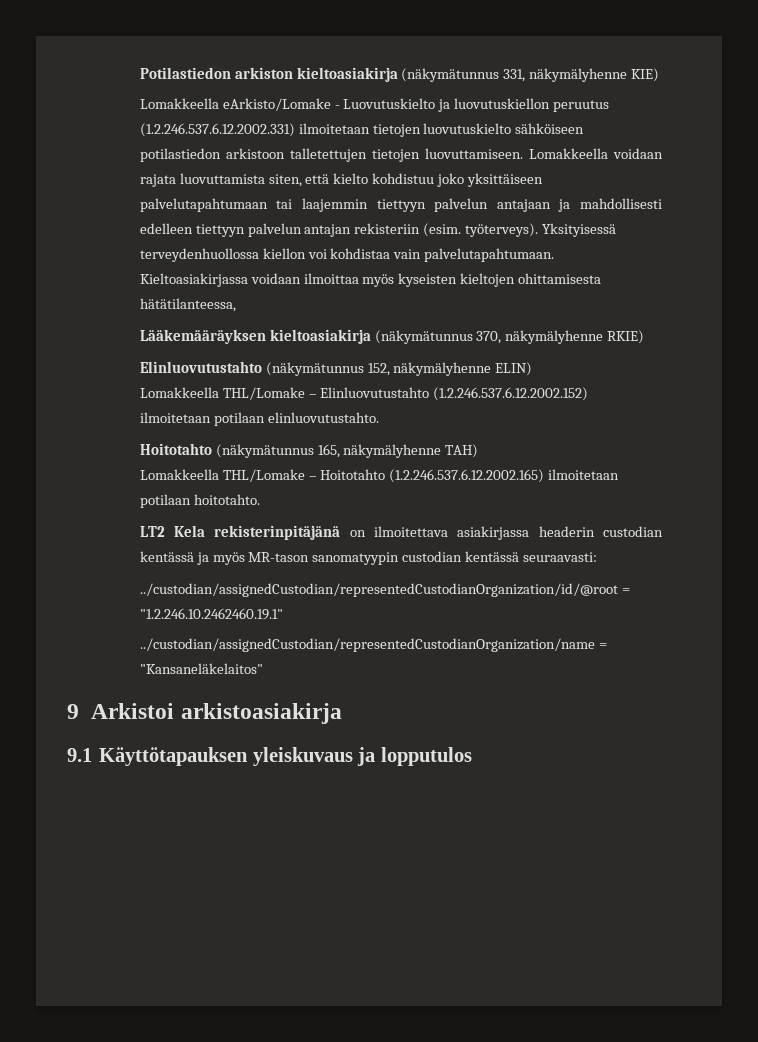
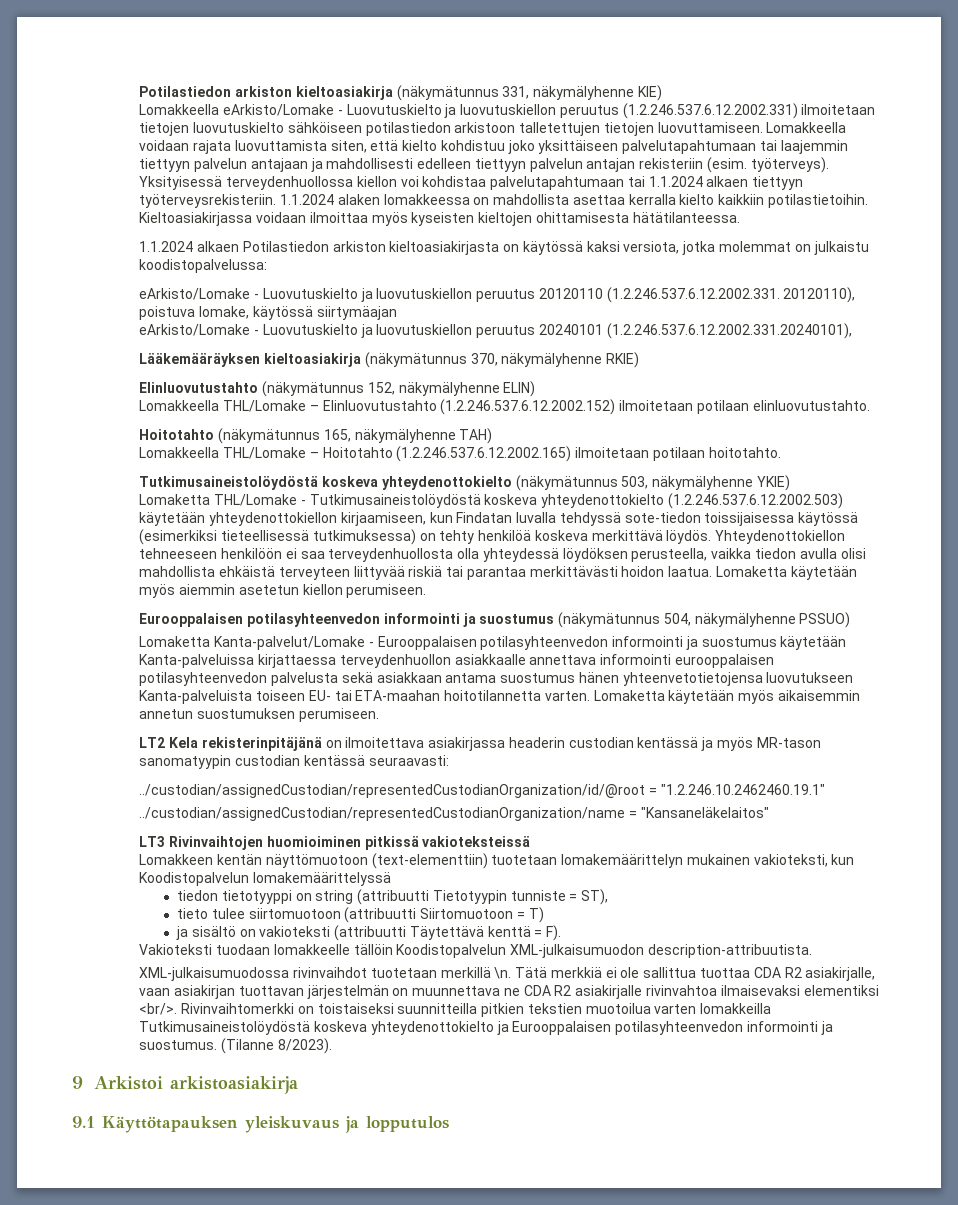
[393,248,555,262] vain palvelutapahtumaan. -> [490,176,804,190] [139,194,868,208] palvelutapahtumaan tai 1.1.2024 alkaen tiettyyn työterveysrekisteriin. 1.1.2024 alaken lomakkeessa on mahdollista asettaa kerralla kielto kaikkiin potilastietoihin.
[139,298,236,312] hätätilanteessa, -> [632,212,740,223] [139,241,869,255] [139,259,268,273] [139,287,856,303] [139,306,397,320] [139,323,852,339] hätätilanteessa. // 1.1.2024 alkaen Potilastiedon arkiston kieltoasiakirjasta on käytössä kaksi versiota, jotka molemmat on julkaistu koodistopalvelussa: // eArkisto/Lomake - Luovutuskielto ja luovutuskiellon peruutus 20120110 (1.2.246.537.6.12.2002.331. 20120110), poistuva lomake, käytössä siirtymäajan // eArkisto/Lomake - Luovutuskielto ja luovutuskiellon peruutus 20240101 (1.2.246.537.6.12.2002.331.20240101),
(260, 499) none -> [139,475,790,491] [139,493,843,509] [139,512,859,526] [139,529,846,545] [139,548,866,562] [139,566,857,580] [139,584,427,598] [139,612,851,628] [139,636,847,650] [139,654,774,668] [139,672,854,686] [139,690,860,704] [139,708,379,722] // Tutkimusaineistolöydöstä koskeva yhteydenottokielto (näkymätunnus 503, näkymälyhenne YKIE) // Lomaketta THL/Lomake - Tutkimusaineistolöydöstä koskeva yhteydenottokielto (1.2.246.537.6.12.2002.503) käytetään yhteydenottokiellon kirjaamiseen, kun Findatan luvalla tehdyssä sote-tiedon toissijaisessa käytössä (esimerkiksi tieteellisessä tutkimuksessa) on tehty henkilöä koskeva merkittävä löydös. Yhteydenottokiellon tehneeseen henkilöön ei saa terveydenhuollosta olla yhteydessä löydöksen perusteella, vaikka tiedon avulla olisi mahdollista ehkäistä terveyteen liittyvää riskiä tai parantaa merkittävästi hoidon laatua. Lomaketta käytetään myös aiemmin asetetun kiellon perumiseen. // Eurooppalaisen potilasyhteenvedon informointi ja suostumus (näkymätunnus 504, näkymälyhenne PSSUO) // Lomaketta Kanta-palvelut/Lomake - Eurooppalaisen potilasyhteenvedon informointi ja suostumus käytetään Kanta-palveluissa kirjattaessa terveydenhuollon asiakkaalle annettava informointi eurooppalaisen potilasyhteenvedon palvelusta sekä asiakkaan antama suostumus hänen yhteenvetotietojensa luovutukseen Kanta-palveluista toiseen EU- tai ETA-maahan hoitotilannetta varten. Lomaketta käytetään myös aikaisemmin annetun suostumuksen perumiseen.
(263, 668) none -> [139,836,531,850] [139,853,855,869] [139,872,391,886] [176,889,609,905] [176,907,544,923] [175,925,562,941] [139,944,812,958] [139,967,876,981] [139,985,879,999] [139,1003,772,1017] [139,1021,833,1035] [139,1038,332,1054] // LT3 Rivinvaihtojen huomioiminen pitkissä vakioteksteissä // Lomakkeen kentän näyttömuotoon (text-elementtiin) tuotetaan lomakemäärittelyn mukainen vakioteksti, kun Koodistopalvelun lomakemäärittelyssä // tiedon tietotyyppi on string (attribuutti Tietotyypin tunniste = ST), // tieto tulee siirtomuotoon (attribuutti Siirtomuotoon = T) // ja sisältö on vakioteksti (attribuutti Täytettävä kenttä = F). // Vakioteksti tuodaan lomakkeelle tällöin Koodistopalvelun XML-julkaisumuodon description-attribuutista. // XML-julkaisumuodossa rivinvaihdot tuotetaan merkillä \n. Tätä merkkiä ei ole sallittua tuottaa CDA R2 asiakirjalle, vaan asiakirjan tuottavan järjestelmän on muunnettava ne CDA R2 asiakirjalle rivinvahtoa ilmaisevaksi elementiksi <br/>. Rivinvaihtomerkki on toistaiseksi suunnitteilla pitkien tekstien muotoilua varten lomakkeilla Tutkimusaineistolöydöstä koskeva yhteydenottokielto ja Eurooppalaisen potilasyhteenvedon informointi ja suostumus. (Tilanne 8/2023).

